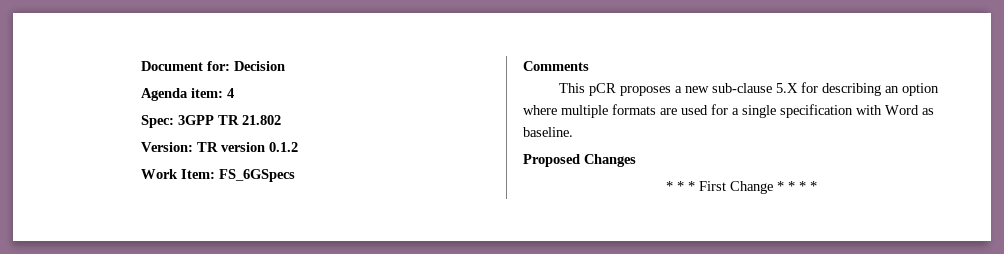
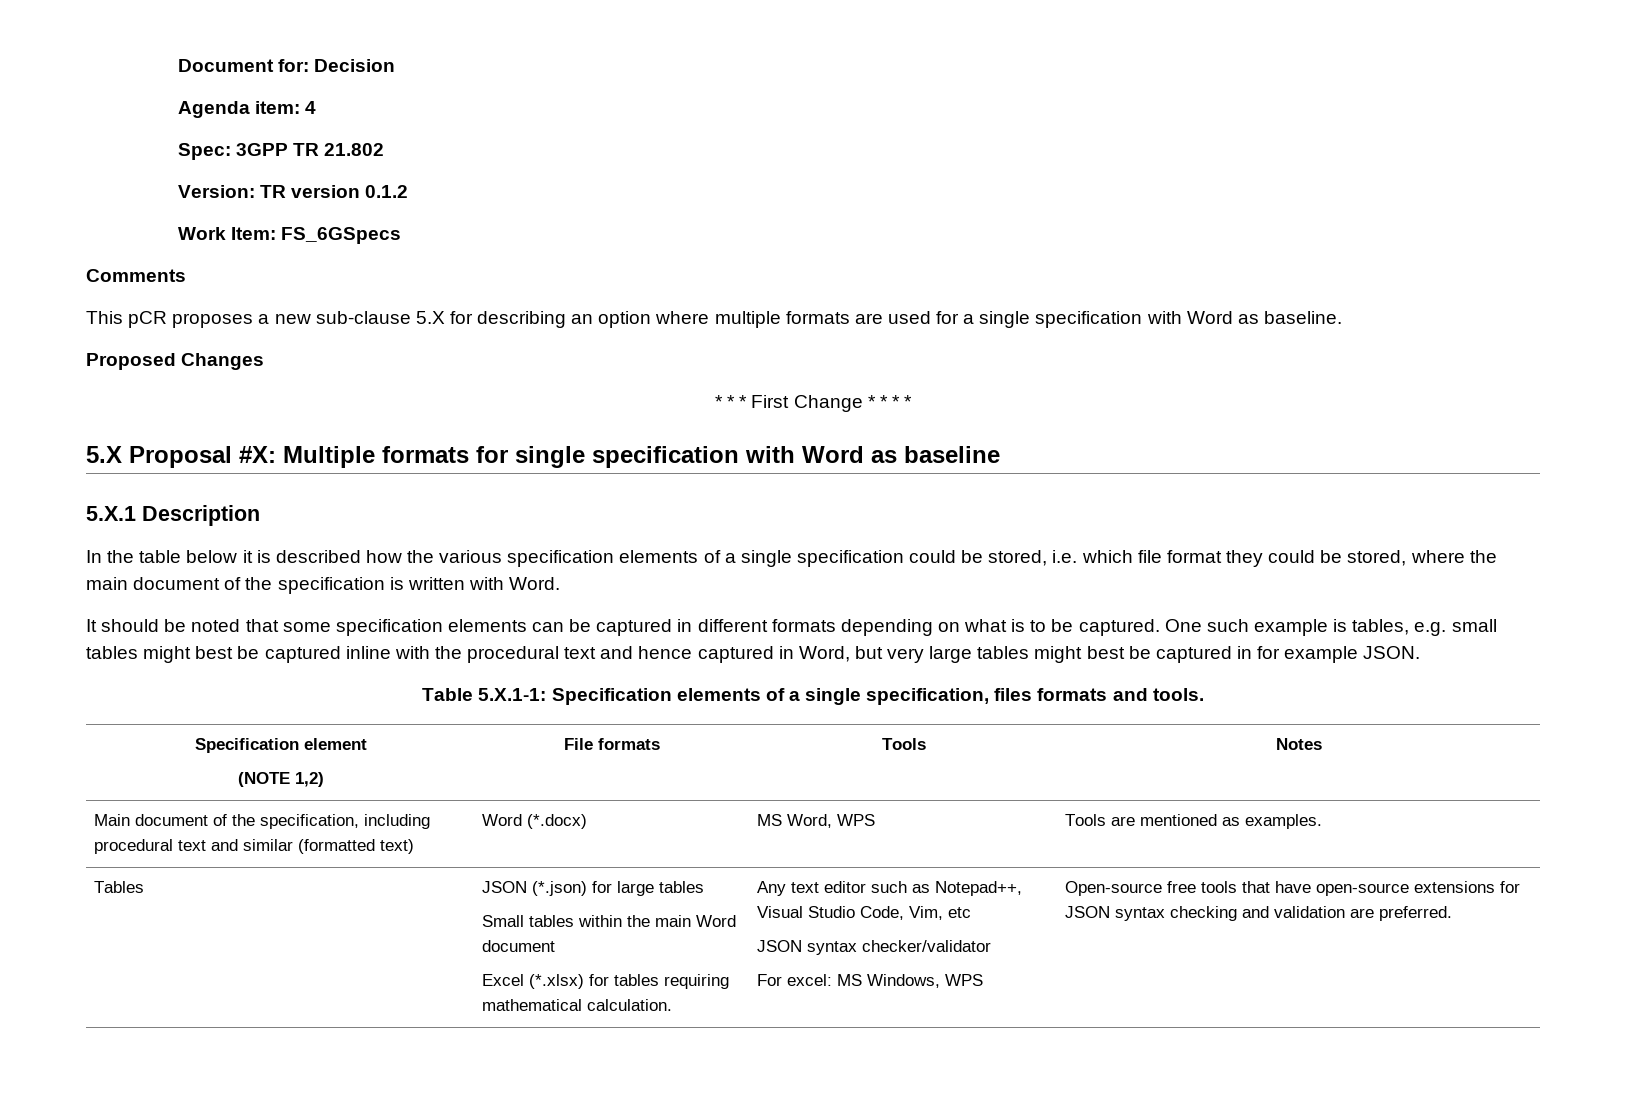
(817, 186) none -> [86,446,1000,468] [86,505,260,526] [86,550,1497,567] [86,577,561,594] [86,619,1497,636] [86,646,1421,663] [422,688,1204,705] [194,738,367,753] [237,772,324,787] [564,738,660,750] [881,738,926,750] [1275,738,1322,750] [93,814,430,829] [93,839,414,854] [481,814,587,829] [756,814,875,828] [1064,814,1322,829] [93,881,144,893] [481,881,704,896] [481,915,736,927] [481,940,555,952] [481,974,729,989] [481,999,672,1011] [756,881,1022,896] [756,906,971,920] [756,940,991,955] [756,974,983,988] [1064,881,1520,896] [1064,906,1452,921] // 5.X Proposal #X: Multiple formats for single specification with Word as baseline // 5.X.1 Description // In the table below it is described how the various specification elements of a single specification could be stored, i.e. which file format they could be stored, where the main document of the specification is written with Word. // It should be noted that some specification elements can be captured in different formats depending on what is to be captured. One such example is tables, e.g. small tables might best be captured inline with the procedural text and hence captured in Word, but very large tables might best be captured in for example JSON. // Table 5.X.1-1: Specification elements of a single specification, files formats and tools. // Specification element // (NOTE 1,2) | File formats | Tools | Notes // Main document of the specification, including procedural text and similar (formatted text) | Word (*.docx) | MS Word, WPS | Tools are mentioned as examples. // Tables | JSON (*.json) for large tables // Small tables within the main Word document // Excel (*.xlsx) for tables requiring mathematical calculation. | Any text editor such as Notepad++, Visual Studio Code, Vim, etc // JSON syntax checker/validator // For excel: MS Windows, WPS | Open-source free tools that have open-source extensions for JSON syntax checking and validation are preferred.

